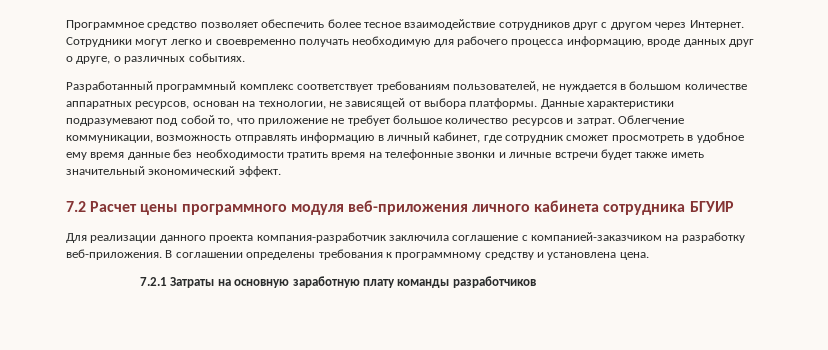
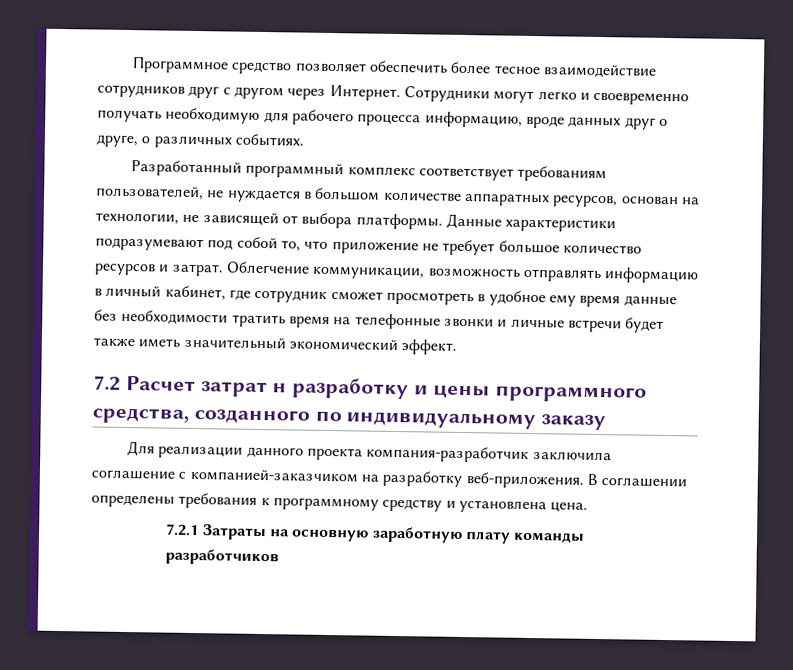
[140,200,734,215] цены программного модуля веб-приложения личного кабинета сотрудника БГУИР -> [200,377,647,403] [92,407,607,431] затрат н разработку и цены программного средства, созданного по индивидуальному заказу

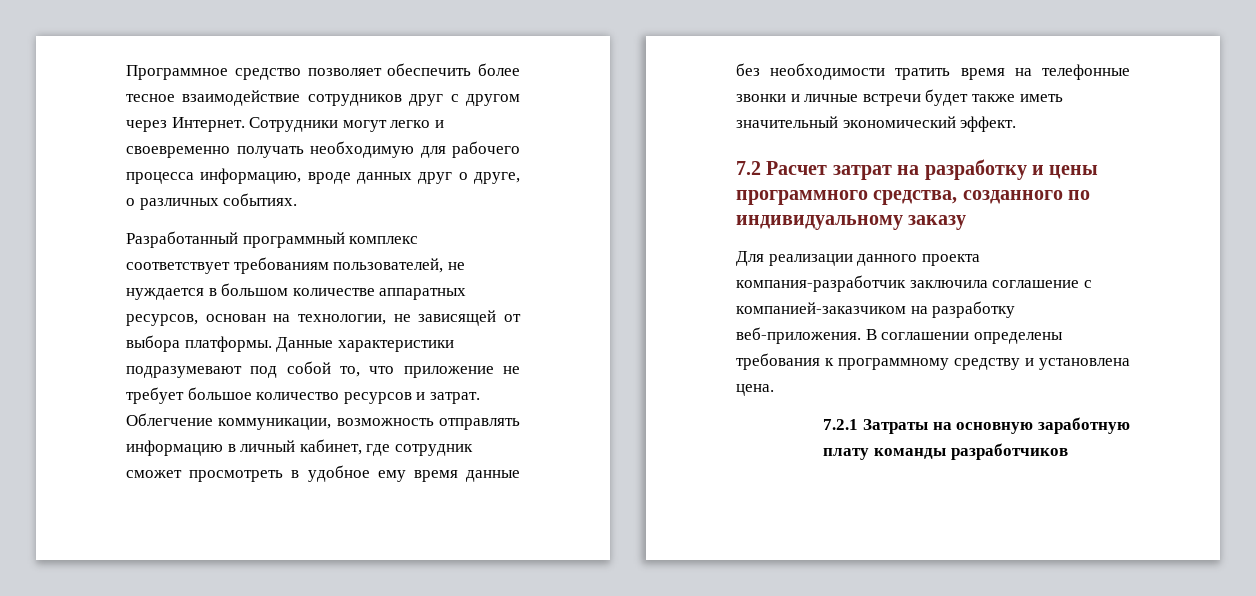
[272,383,288,393] н -> [897,165,920,175] на

